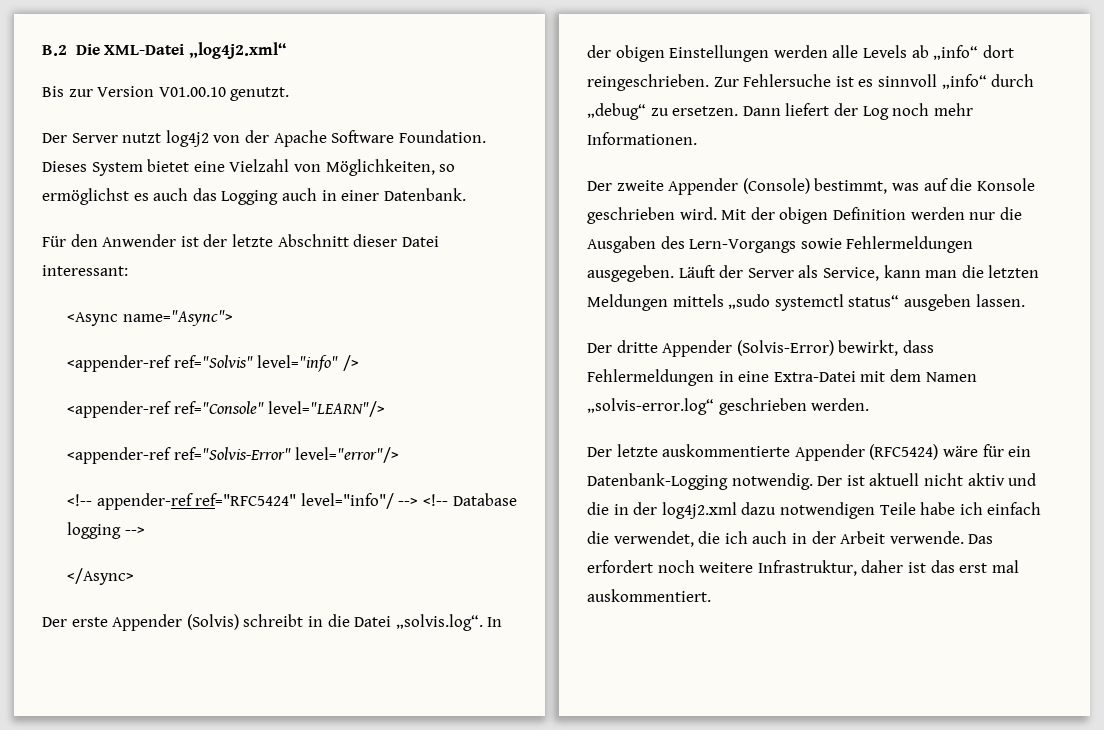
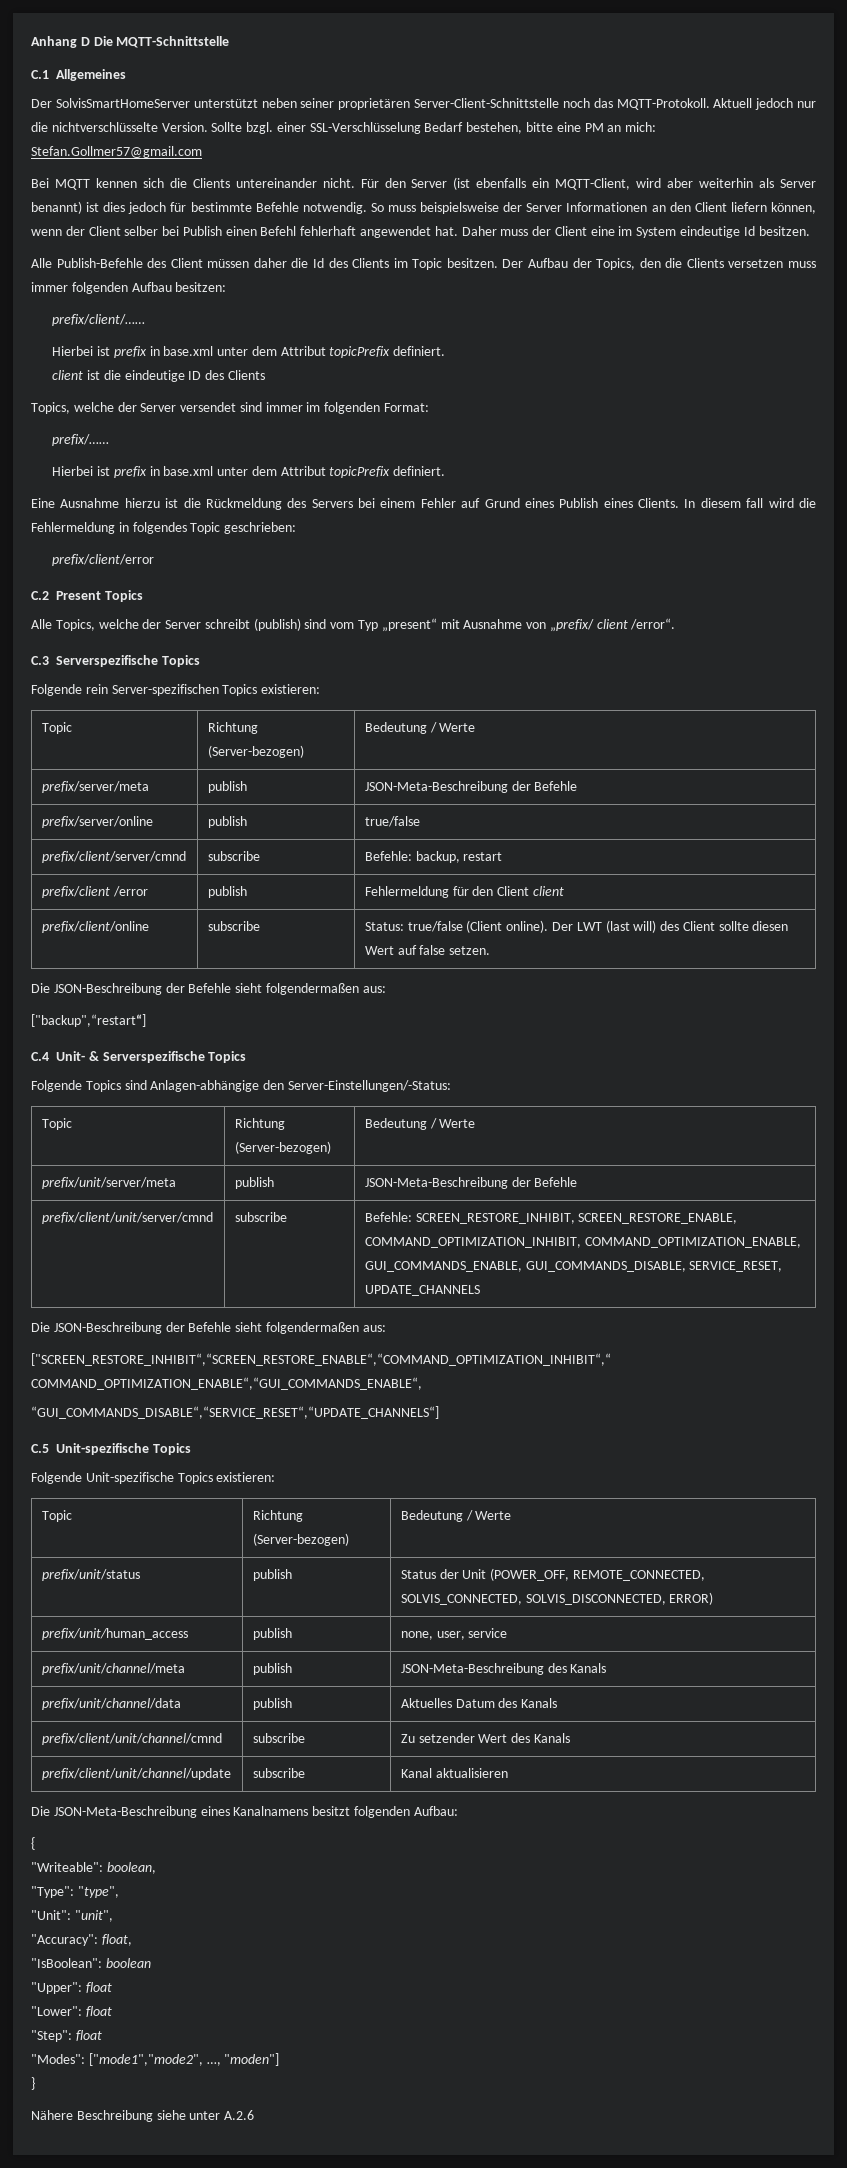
[42,42,287,59] [42,86,290,101] [42,130,486,147] [42,159,456,176] [42,188,466,205] [42,234,439,247] [42,265,128,276] [66,310,233,326] [66,355,359,372] [66,401,386,418] [66,447,400,464] [66,493,517,510] [66,522,145,539] [66,568,134,585] [42,614,503,631] [587,45,1014,62] [587,74,1035,91] [587,103,973,120] [587,132,697,145] [587,178,1035,195] [587,207,1022,224] [587,236,974,253] [587,265,1040,282] [587,294,1025,311] [587,340,934,357] [587,369,977,386] [587,398,870,415] [587,444,1032,461] [587,473,1037,490] [587,502,1042,519] [587,531,994,547] [587,560,1019,576] [587,589,711,602] B.2 Die XML-Datei „log4j2.xml“ // Bis zur Version V01.00.10 genutzt. // Der Server nutzt log4j2 von der Apache Software Foundation. Dieses System bietet eine Vielzahl von Möglichkeiten, so ermöglichst es auch das Logging auch in einer Datenbank. // Für den Anwender ist der letzte Abschnitt dieser Datei interessant: // <Async name="Async"> // <appender-ref ref="Solvis" level="info" /> // <appender-ref ref="Console" level="LEARN"/> // <appender-ref ref="Solvis-Error" level="error"/> // <!-- appender-ref ref="RFC5424" level="info"/ --> <!-- Database logging --> // </Async> // Der erste Appender (Solvis) schreibt in die Datei „solvis.log“. In der obigen Einstellungen werden alle Levels ab „info“ dort reingeschrieben. Zur Fehlersuche ist es sinnvoll „info“ durch „debug“ zu ersetzen. Dann liefert der Log noch mehr Informationen. // Der zweite Appender (Console) bestimmt, was auf die Konsole geschrieben wird. Mit der obigen Definition werden nur die Ausgaben des Lern-Vorgangs sowie Fehlermeldungen ausgegeben. Läuft der Server als Service, kann man die letzten Meldungen mittels „sudo systemctl status“ ausgeben lassen. // Der dritte Appender (Solvis-Error) bewirkt, dass Fehlermeldungen in eine Extra-Datei mit dem Namen „solvis-error.log“ geschrieben werden. // Der letzte auskommentierte Appender (RFC5424) wäre für ein Datenbank-Logging notwendig. Der ist aktuell nicht aktiv und die in der log4j2.xml dazu notwendigen Teile habe ich einfach die verwendet, die ich auch in der Arbeit verwende. Das erfordert noch weitere Infrastruktur, daher ist das erst mal auskommentiert. -> [31,36,230,48] [31,69,126,81] [31,98,817,110] [31,122,657,134] [31,146,202,158] [31,177,816,190] [31,201,816,214] [31,226,810,238] [31,258,816,270] [31,282,227,294] [52,314,146,326] [52,346,446,358] [52,370,265,382] [31,402,430,414] [52,434,110,446] [52,466,446,478] [31,498,817,510] [31,522,297,534] [52,554,155,566] [31,590,143,602] [31,618,676,632] [31,655,200,667] [31,684,321,696] [41,722,72,734] [207,722,258,734] [207,745,304,758] [364,722,476,734] [41,781,149,793] [207,781,247,793] [364,781,578,793] [41,816,153,828] [207,816,247,828] [364,816,420,827] [41,851,186,863] [207,851,260,861] [364,851,503,863] [41,886,148,898] [207,886,247,898] [364,886,565,898] [41,921,149,933] [207,921,260,931] [364,920,789,933] [364,945,491,955] [31,983,386,995] [31,1014,146,1027] [31,1051,247,1063] [31,1080,451,1092] [41,1118,72,1130] [234,1118,285,1130] [234,1141,331,1154] [364,1118,476,1130] [41,1177,176,1189] [234,1177,274,1189] [364,1177,578,1189] [41,1212,213,1224] [234,1212,287,1222] [364,1212,738,1224] [364,1237,801,1248] [364,1261,783,1272] [364,1285,480,1296] [31,1322,386,1334] [31,1353,611,1366] [31,1377,422,1390] [31,1406,439,1419] [31,1443,191,1455] [31,1472,276,1484] [41,1510,72,1522] [252,1510,303,1522] [252,1533,349,1546] [400,1510,512,1522] [41,1569,140,1581] [252,1569,292,1581] [400,1568,706,1581] [400,1592,714,1605] [41,1628,188,1640] [252,1628,292,1640] [400,1628,508,1640] [41,1663,185,1675] [252,1663,292,1675] [400,1663,607,1675] [41,1698,181,1710] [252,1698,292,1710] [400,1698,558,1708] [41,1733,222,1745] [252,1733,305,1743] [400,1733,571,1743] [41,1768,231,1780] [252,1768,305,1778] [400,1768,508,1778] [31,1806,458,1818] [31,1837,35,1850] [31,1862,156,1874] [31,1886,119,1898] [31,1910,113,1922] [31,1934,132,1946] [31,1958,151,1968] [31,1982,112,1994] [31,2006,112,2017] [31,2030,102,2042] [31,2053,280,2066] [31,2077,35,2090] [31,2110,255,2122] Anhang D Die MQTT-Schnittstelle // C.1 Allgemeines // Der SolvisSmartHomeServer unterstützt neben seiner proprietären Server-Client-Schnittstelle noch das MQTT-Protokoll. Aktuell jedoch nur die nichtverschlüsselte Version. Sollte bzgl. einer SSL-Verschlüsselung Bedarf bestehen, bitte eine PM an mich: Stefan.Gollmer57@gmail.com // Bei MQTT kennen sich die Clients untereinander nicht. Für den Server (ist ebenfalls ein MQTT-Client, wird aber weiterhin als Server benannt) ist dies jedoch für bestimmte Befehle notwendig. So muss beispielsweise der Server Informationen an den Client liefern können, wenn der Client selber bei Publish einen Befehl fehlerhaft angewendet hat. Daher muss der Client eine im System eindeutige Id besitzen. // Alle Publish-Befehle des Client müssen daher die Id des Clients im Topic besitzen. Der Aufbau der Topics, den die Clients versetzen muss immer folgenden Aufbau besitzen: // prefix/client/…… // Hierbei ist prefix in base.xml unter dem Attribut topicPrefix definiert. // client ist die eindeutige ID des Clients // Topics, welche der Server versendet sind immer im folgenden Format: // prefix/…… // Hierbei ist prefix in base.xml unter dem Attribut topicPrefix definiert. // Eine Ausnahme hierzu ist die Rückmeldung des Servers bei einem Fehler auf Grund eines Publish eines Clients. In diesem fall wird die Fehlermeldung in folgendes Topic geschrieben: // prefix/client/error // C.2 Present Topics // Alle Topics, welche der Server schreibt (publish) sind vom Typ „present“ mit Ausnahme von „prefix/ client /error“. // C.3 Serverspezifische Topics // Folgende rein Server-spezifischen Topics existieren: // Topic | Richtung (Server-bezogen) | Bedeutung / Werte // prefix/server/meta | publish | JSON-Meta-Beschreibung der Befehle // prefix/server/online | publish | true/false // prefix/client/server/cmnd | subscribe | Befehle: backup, restart // prefix/client /error | publish | Fehlermeldung für den Client client // prefix/client/online | subscribe | Status: true/false (Client online). Der LWT (last will) des Client sollte diesen Wert auf false setzen. // Die JSON-Beschreibung der Befehle sieht folgendermaßen aus: // ["backup",“restart“] // C.4 Unit- & Serverspezifische Topics // Folgende Topics sind Anlagen-abhängige den Server-Einstellungen/-Status: // Topic | Richtung (Server-bezogen) | Bedeutung / Werte // prefix/unit/server/meta | publish | JSON-Meta-Beschreibung der Befehle // prefix/client/unit/server/cmnd | subscribe | Befehle: SCREEN_RESTORE_INHIBIT, SCREEN_RESTORE_ENABLE, COMMAND_OPTIMIZATION_INHIBIT, COMMAND_OPTIMIZATION_ENABLE, GUI_COMMANDS_ENABLE, GUI_COMMANDS_DISABLE, SERVICE_RESET, UPDATE_CHANNELS // Die JSON-Beschreibung der Befehle sieht folgendermaßen aus: // ["SCREEN_RESTORE_INHIBIT“,“SCREEN_RESTORE_ENABLE“,“COMMAND_OPTIMIZATION_INHIBIT“,“ COMMAND_OPTIMIZATION_ENABLE“,“GUI_COMMANDS_ENABLE“, // “GUI_COMMANDS_DISABLE“,“SERVICE_RESET“,“UPDATE_CHANNELS“] // C.5 Unit-spezifische Topics // Folgende Unit-spezifische Topics existieren: // Topic | Richtung (Server-bezogen) | Bedeutung / Werte // prefix/unit/status | publish | Status der Unit (POWER_OFF, REMOTE_CONNECTED, SOLVIS_CONNECTED, SOLVIS_DISCONNECTED, ERROR) // prefix/unit/human_access | publish | none, user, service // prefix/unit/channel/meta | publish | JSON-Meta-Beschreibung des Kanals // prefix/unit/channel/data | publish | Aktuelles Datum des Kanals // prefix/client/unit/channel/cmnd | subscribe | Zu setzender Wert des Kanals // prefix/client/unit/channel/update | subscribe | Kanal aktualisieren // Die JSON-Meta-Beschreibung eines Kanalnamens besitzt folgenden Aufbau: // { // "Writeable": boolean, // "Type": "type", // "Unit": "unit", // "Accuracy": float, // "IsBoolean": boolean // "Upper": float // "Lower": float // "Step": float // "Modes": ["mode1","mode2", …, "moden"] // } // Nähere Beschreibung siehe unter A.2.6

